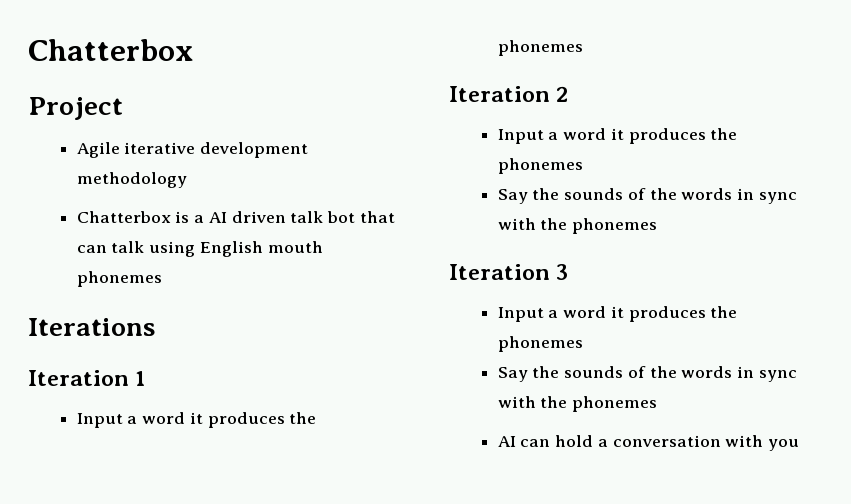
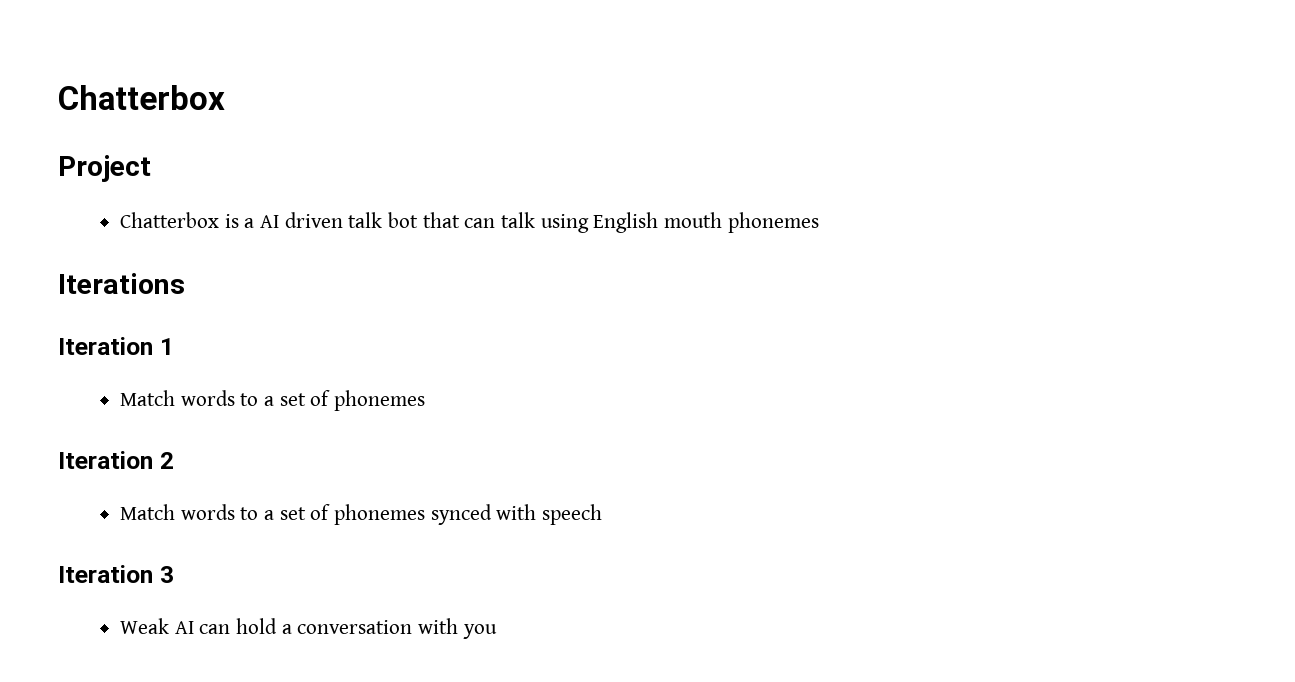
[76,142,309,158] [76,172,187,188] // Agile iterative development methodology -> (151, 168) none
[76,412,317,428] [497,40,583,56] [449,86,569,102] [497,128,738,144] [497,158,583,174] [497,188,797,204] [497,218,658,234] [449,264,569,280] [497,306,738,322] [497,336,583,352] [497,366,797,382] [497,396,658,412] Input a word it produces the phonemes // Iteration 2 // Input a word it produces the phonemes // Say the sounds of the words in sync with the phonemes // Iteration 3 // Input a word it produces the phonemes // Say the sounds of the words in sync with the phonemes // -> [119,390,426,411] [58,451,174,469] [119,504,603,525] [58,565,174,583] [119,618,169,634] Match words to a set of phonemes // Iteration 2 // Match words to a set of phonemes synced with speech // Iteration 3 // Weak

